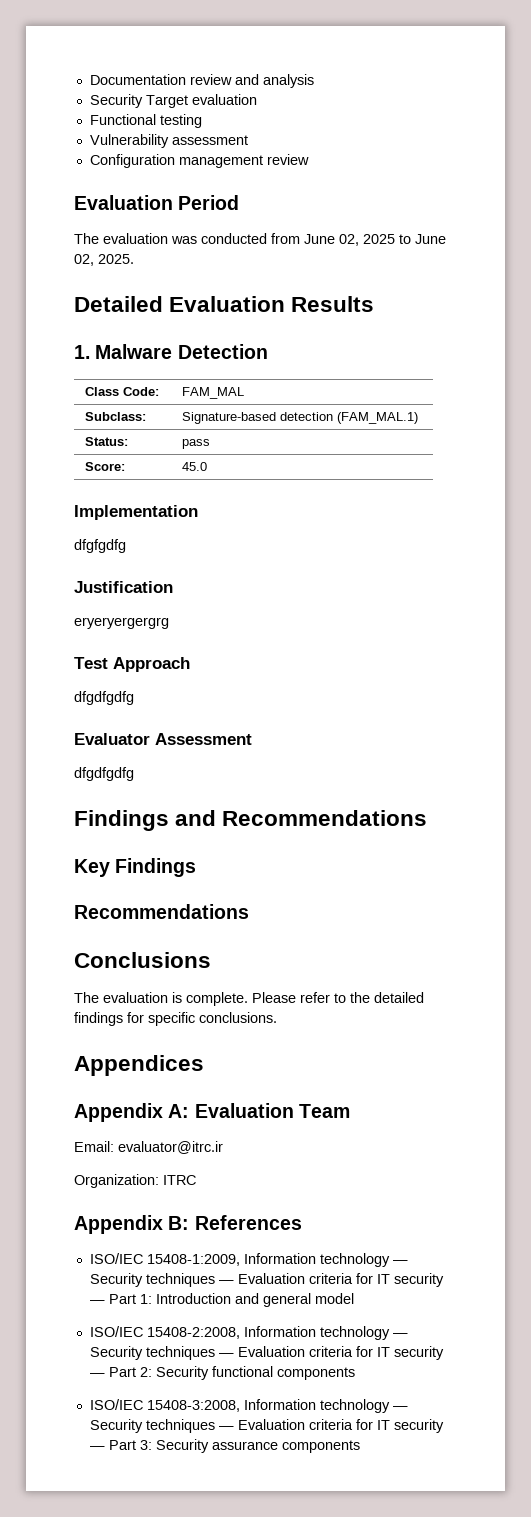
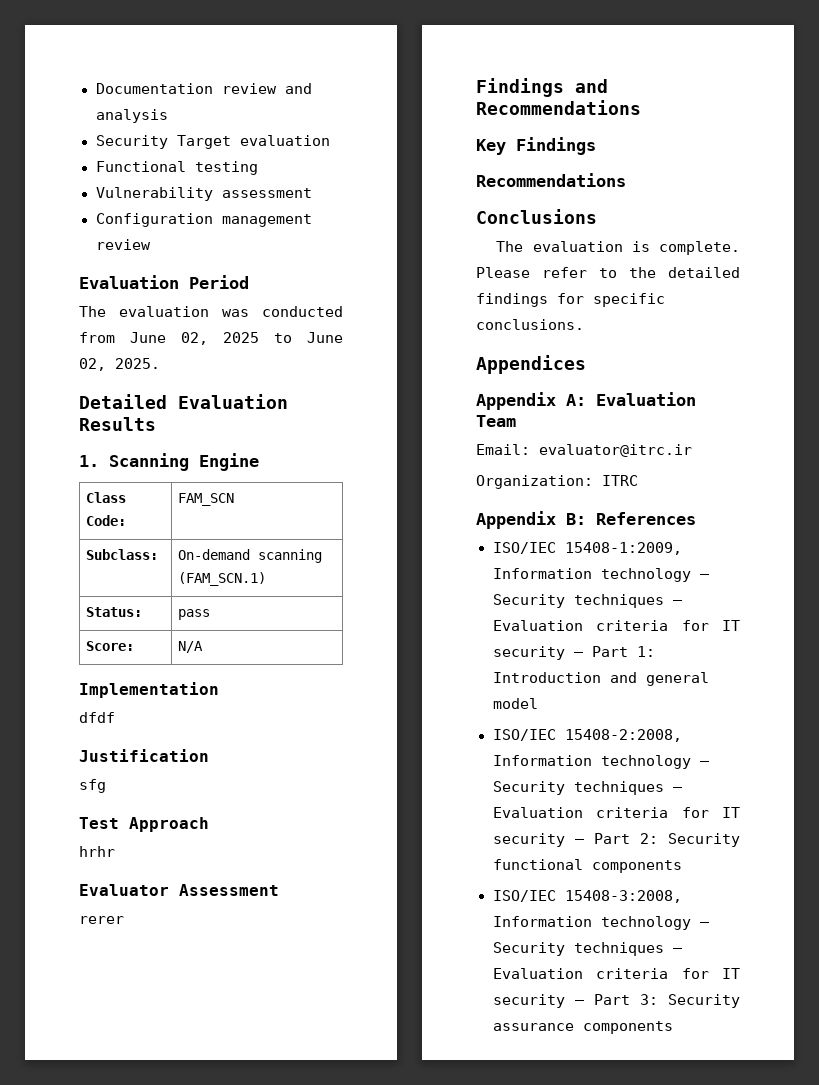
[95,344,268,359] Malware Detection -> [109,453,259,471] Scanning Engine
[182,387,245,399] FAM_MAL -> [178,493,235,506] FAM_SCN
[182,412,419,424] Signature-based detection (FAM_MAL.1) -> [178,549,323,563] [178,572,267,586] On-demand scanning (FAM_SCN.1)
[182,462,208,471] 45.0 -> [178,641,204,653] N/A
[74,539,126,553] dfgfgdfg -> [79,712,115,723] dfdf
[74,617,169,629] eryeryergergrg -> [79,779,106,793] sfg
[74,691,134,705] dfgdfgdfg -> [79,846,115,857] hrhr
[74,767,134,781] dfgdfgdfg -> [79,916,124,924] rerer

